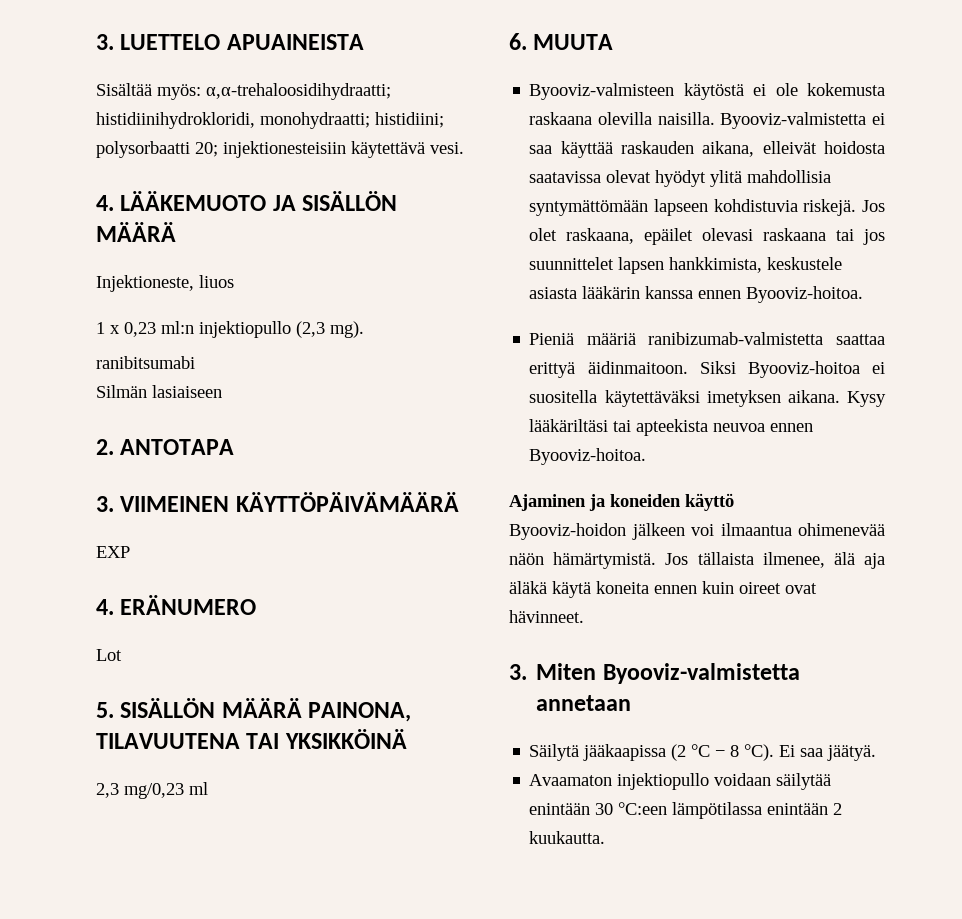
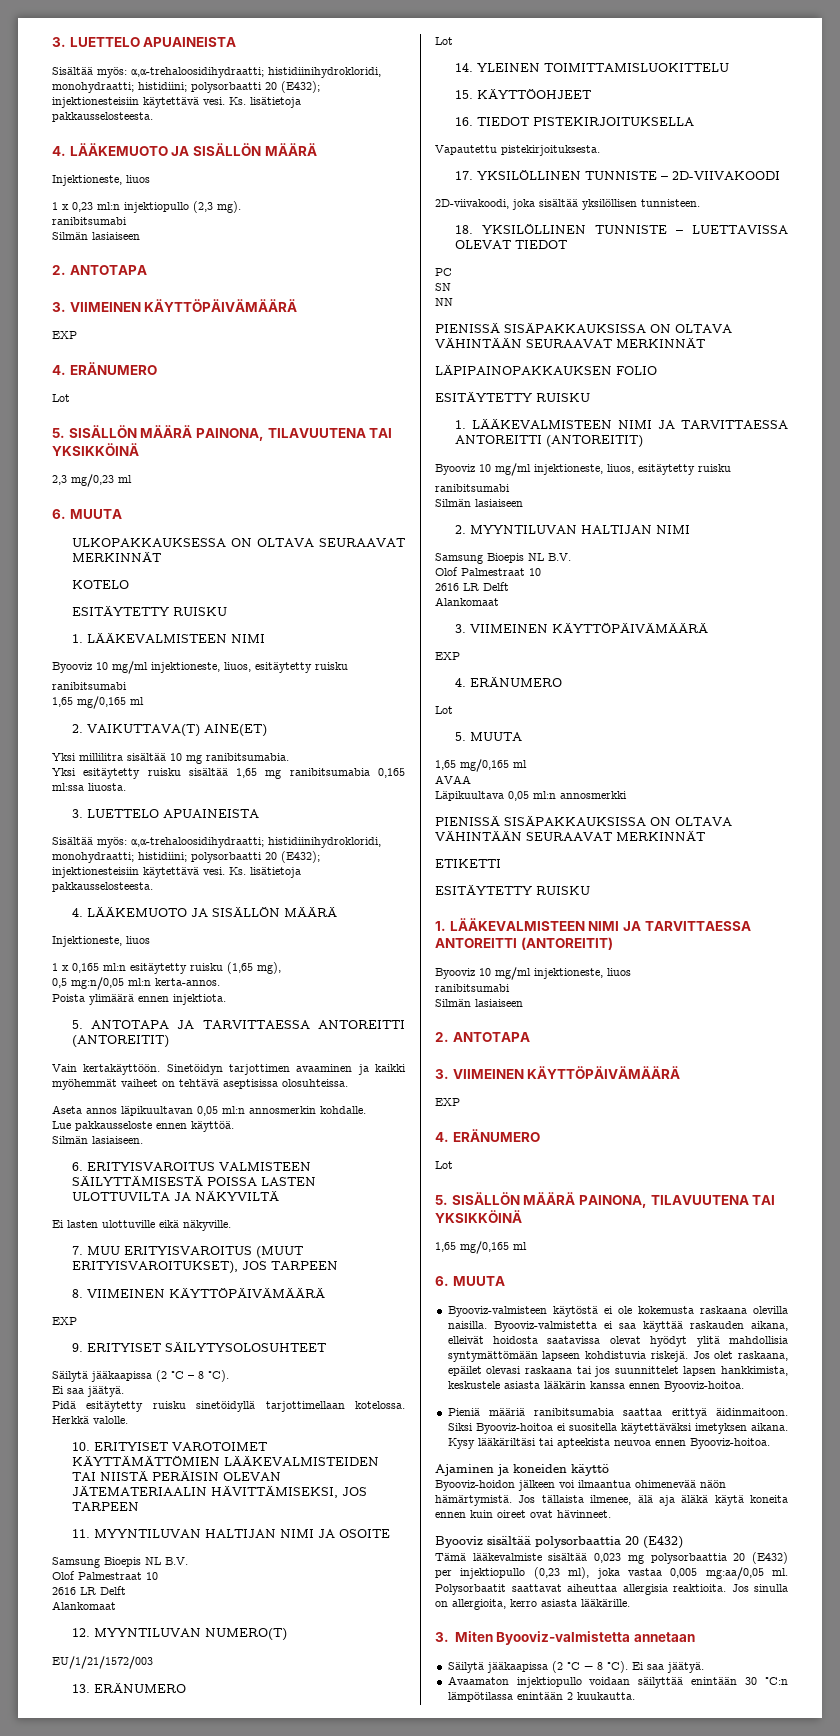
[195,141,464,158] 20; injektionesteisiin käytettävä vesi. -> [265,81,320,93] [52,97,301,108] [52,112,153,122] 20 (E432); injektionesteisiin käytettävä vesi. Ks. lisätietoja pakkausselosteesta.
(614, 42) none -> [71,538,405,547] [71,552,161,562] [71,580,129,589] [71,606,227,616] [71,633,265,643] [52,661,348,674] [52,682,127,690] [52,696,144,709] [71,724,267,737] [52,753,289,764] [52,768,405,779] [52,783,126,791] [71,809,259,818] [52,837,381,848] [52,851,320,863] [52,867,301,878] [52,882,153,892] [71,907,337,917] [52,936,150,947] [52,962,281,974] [52,977,220,990] [52,994,226,1005] [71,1020,405,1029] [71,1035,169,1048] [52,1064,406,1075] [52,1079,348,1090] [52,1105,366,1116] [52,1121,234,1132] [52,1136,143,1144] [71,1162,311,1171] [71,1176,316,1186] [71,1191,279,1201] [52,1220,231,1231] [71,1246,303,1258] [71,1261,338,1274] [71,1288,325,1298] [52,1317,77,1325] [71,1342,326,1352] [52,1370,229,1382] [52,1386,124,1397] [52,1401,405,1412] [52,1416,128,1424] [71,1442,267,1451] [71,1456,379,1466] [71,1471,281,1481] [71,1486,367,1498] [71,1502,139,1511] [71,1529,390,1538] [52,1557,188,1568] [52,1571,158,1580] [52,1586,126,1595] [52,1601,116,1610] [71,1628,287,1641] [52,1656,153,1669] [71,1683,186,1693] [435,37,453,45] [454,63,729,72] [454,89,591,99] [454,117,694,126] [435,145,600,156] [454,170,780,180] [435,199,700,210] [454,224,788,234] [454,240,567,249] [435,268,452,276] [435,283,451,291] [435,298,453,306] [435,323,732,333] [435,338,705,348] [435,365,657,375] [435,392,590,402] [454,419,788,429] [454,435,643,448] [435,463,731,476] [435,484,510,492] [435,499,523,507] [454,525,690,534] [435,553,571,564] [435,567,541,576] [435,582,509,591] [435,597,499,606] [454,623,708,633] [435,652,460,660] [454,677,562,687] [435,706,453,714] [454,732,522,741] [435,759,527,772] [435,775,471,784] [435,791,627,801] [435,816,732,826] [435,831,705,841] [435,859,501,868] [435,885,590,895] [435,918,751,931] [435,937,613,950] [435,967,631,980] [435,984,510,992] [435,999,523,1007] [435,1032,530,1042] [435,1066,681,1079] [435,1098,460,1106] [435,1129,540,1142] [435,1161,453,1169] [435,1192,776,1208] [435,1210,522,1223] [435,1241,527,1254] [435,1276,505,1286] // ULKOPAKKAUKSESSA ON OLTAVA SEURAAVAT MERKINNÄT // KOTELO // ESITÄYTETTY RUISKU // 1. LÄÄKEVALMISTEEN NIMI // Byooviz 10 mg/ml injektioneste, liuos, esitäytetty ruisku // ranibitsumabi // 1,65 mg/0,165 ml // 2. VAIKUTTAVA(T) AINE(ET) // Yksi millilitra sisältää 10 mg ranibitsumabia. // Yksi esitäytetty ruisku sisältää 1,65 mg ranibitsumabia 0,165 ml:ssa liuosta. // 3. LUETTELO APUAINEISTA // Sisältää myös: α,α-trehaloosidihydraatti; histidiinihydrokloridi, monohydraatti; histidiini; polysorbaatti 20 (E432); injektionesteisiin käytettävä vesi. Ks. lisätietoja pakkausselosteesta. // 4. LÄÄKEMUOTO JA SISÄLLÖN MÄÄRÄ // Injektioneste, liuos // 1 x 0,165 ml:n esitäytetty ruisku (1,65 mg), // 0,5 mg:n/0,05 ml:n kerta-annos. // Poista ylimäärä ennen injektiota. // 5. ANTOTAPA JA TARVITTAESSA ANTOREITTI (ANTOREITIT) // Vain kertakäyttöön. Sinetöidyn tarjottimen avaaminen ja kaikki myöhemmät vaiheet on tehtävä aseptisissa olosuhteissa. // Aseta annos läpikuultavan 0,05 ml:n annosmerkin kohdalle. // Lue pakkausseloste ennen käyttöä. // Silmän lasiaiseen. // 6. ERITYISVAROITUS VALMISTEEN SÄILYTTÄMISESTÄ POISSA LASTEN ULOTTUVILTA JA NÄKYVILTÄ // Ei lasten ulottuville eikä näkyville. // 7. MUU ERITYISVAROITUS (MUUT ERITYISVAROITUKSET), JOS TARPEEN // 8. VIIMEINEN KÄYTTÖPÄIVÄMÄÄRÄ // EXP // 9. ERITYISET SÄILYTYSOLOSUHTEET // Säilytä jääkaapissa (2 °C – 8 °C). // Ei saa jäätyä. // Pidä esitäytetty ruisku sinetöidyllä tarjottimellaan kotelossa. Herkkä valolle. // 10. ERITYISET VAROTOIMET KÄYTTÄMÄTTÖMIEN LÄÄKEVALMISTEIDEN TAI NIISTÄ PERÄISIN OLEVAN JÄTEMATERIAALIN HÄVITTÄMISEKSI, JOS TARPEEN // 11. MYYNTILUVAN HALTIJAN NIMI JA OSOITE // Samsung Bioepis NL B.V. // Olof Palmestraat 10 // 2616 LR Delft // Alankomaat // 12. MYYNTILUVAN NUMERO(T) // EU/1/21/1572/003 // 13. ERÄNUMERO // Lot // 14. YLEINEN TOIMITTAMISLUOKITTELU // 15. KÄYTTÖOHJEET // 16. TIEDOT PISTEKIRJOITUKSELLA // Vapautettu pistekirjoituksesta. // 17. YKSILÖLLINEN TUNNISTE – 2D-VIIVAKOODI // 2D-viivakoodi, joka sisältää yksilöllisen tunnisteen. // 18. YKSILÖLLINEN TUNNISTE – LUETTAVISSA OLEVAT TIEDOT // PC // SN // NN // PIENISSÄ SISÄPAKKAUKSISSA ON OLTAVA VÄHINTÄÄN SEURAAVAT MERKINNÄT // LÄPIPAINOPAKKAUKSEN FOLIO // ESITÄYTETTY RUISKU // 1. LÄÄKEVALMISTEEN NIMI JA TARVITTAESSA ANTOREITTI (ANTOREITIT) // Byooviz 10 mg/ml injektioneste, liuos, esitäytetty ruisku // ranibitsumabi // Silmän lasiaiseen // 2. MYYNTILUVAN HALTIJAN NIMI // Samsung Bioepis NL B.V. // Olof Palmestraat 10 // 2616 LR Delft // Alankomaat // 3. VIIMEINEN KÄYTTÖPÄIVÄMÄÄRÄ // EXP // 4. ERÄNUMERO // Lot // 5. MUUTA // 1,65 mg/0,165 ml // AVAA // Läpikuultava 0,05 ml:n annosmerkki // PIENISSÄ SISÄPAKKAUKSISSA ON OLTAVA VÄHINTÄÄN SEURAAVAT MERKINNÄT // ETIKETTI // ESITÄYTETTY RUISKU // 1. LÄÄKEVALMISTEEN NIMI JA TARVITTAESSA ANTOREITTI (ANTOREITIT) // Byooviz 10 mg/ml injektioneste, liuos // ranibitsumabi // Silmän lasiaiseen // 2. ANTOTAPA // 3. VIIMEINEN KÄYTTÖPÄIVÄMÄÄRÄ // EXP // 4. ERÄNUMERO // Lot // 5. SISÄLLÖN MÄÄRÄ PAINONA, TILAVUUTENA TAI YKSIKKÖINÄ // 1,65 mg/0,165 ml // 6. MUUTA
[648,332,824,345] ranibizumab-valmistetta -> [534,1408,615,1416] ranibitsumabia
(584, 616) none -> [435,1536,683,1549] [435,1552,788,1564] [435,1567,788,1580] [435,1584,788,1595] [435,1599,630,1610] // Byooviz sisältää polysorbaattia 20 (E432) // Tämä lääkevalmiste sisältää 0,023 mg polysorbaattia 20 (E432) per injektiopullo (0,23 ml), joka vastaa 0,005 mg:aa/0,05 ml. Polysorbaatit saattavat aiheuttaa allergisia reaktioita. Jos sinulla on allergioita, kerro asiasta lääkärille.
[776,773,832,790] säilytää -> [638,1677,684,1688] säilyttää
[618,802,668,815] °C:een -> [765,1677,788,1685] °C:n

